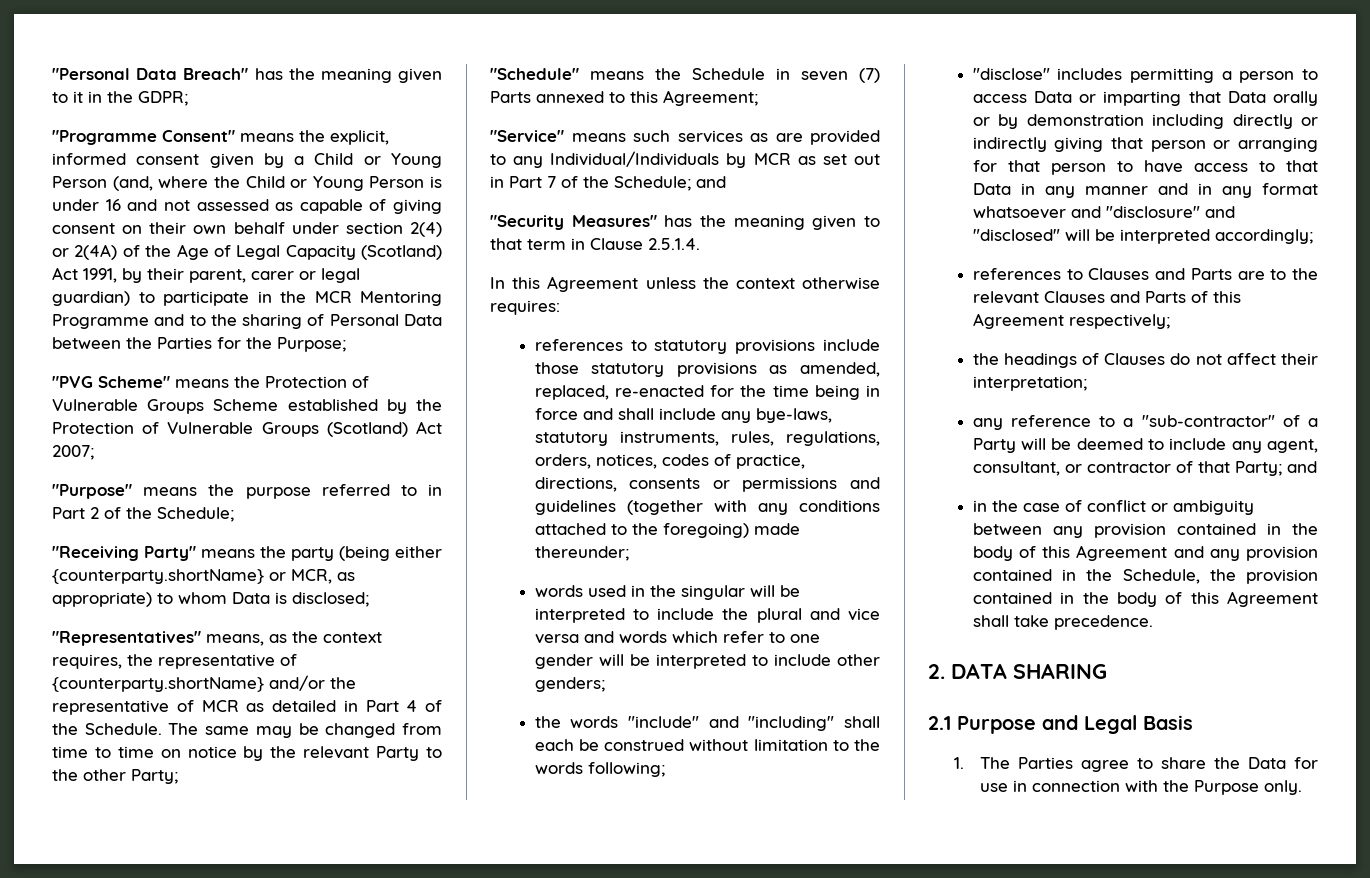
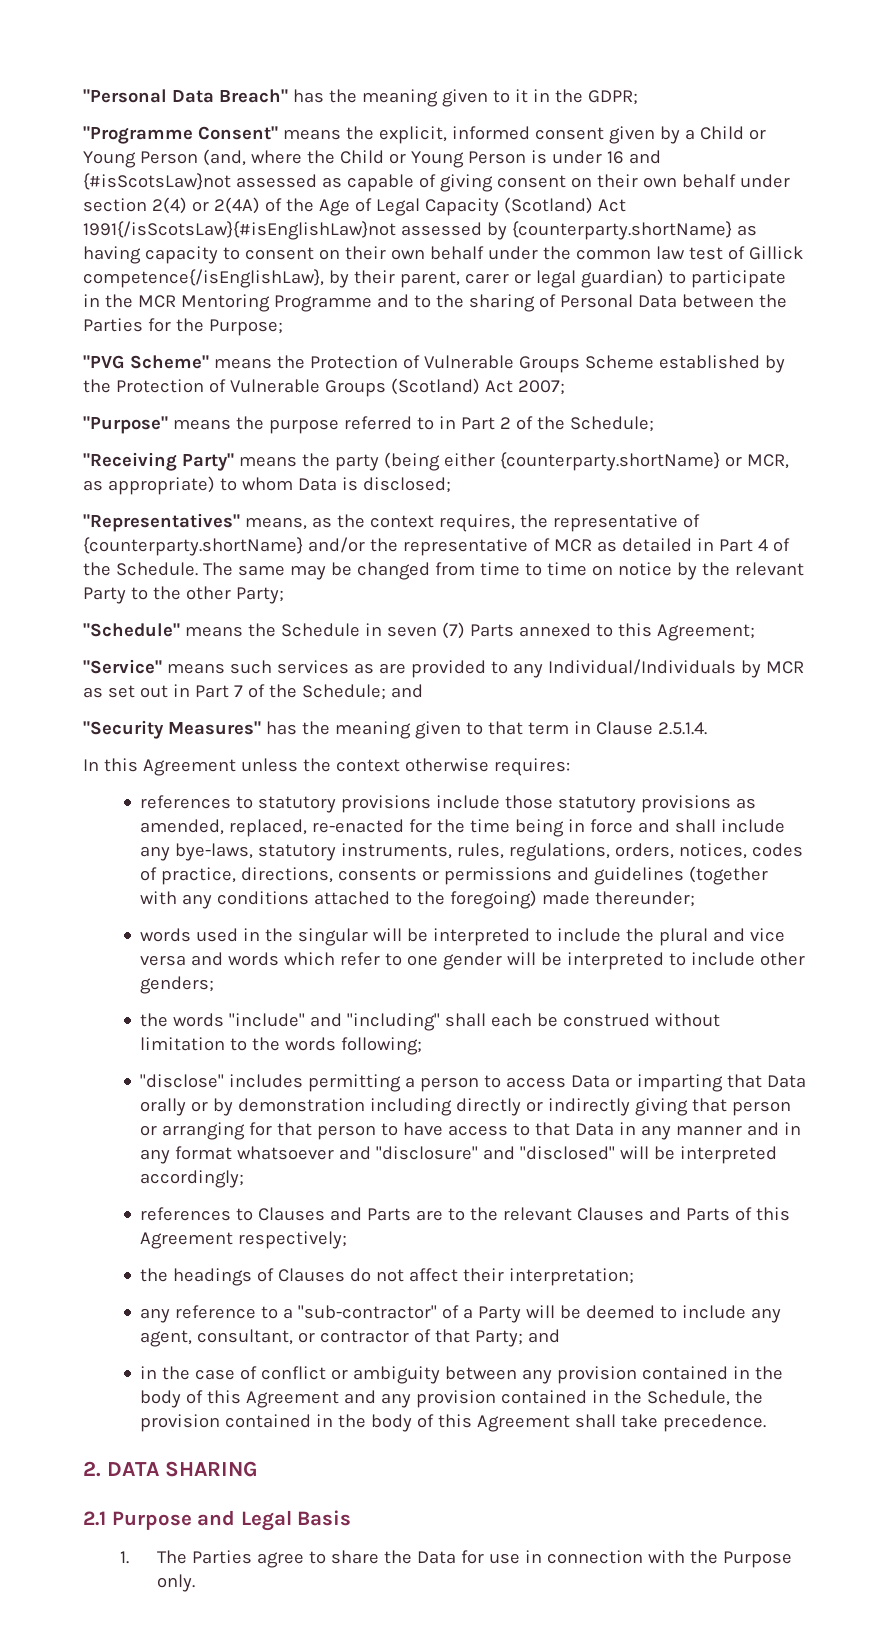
[163,200,190,211] not -> [83,173,231,190] {#isScotsLaw}not
[83,268,117,283] 1991, -> [83,221,757,240] [83,246,803,264] [83,269,324,288] 1991{/isScotsLaw}{#isEnglishLaw}not assessed by {counterparty.shortName} as having capacity to consent on their own behalf under the common law test of Gillick competence{/isEnglishLaw},

